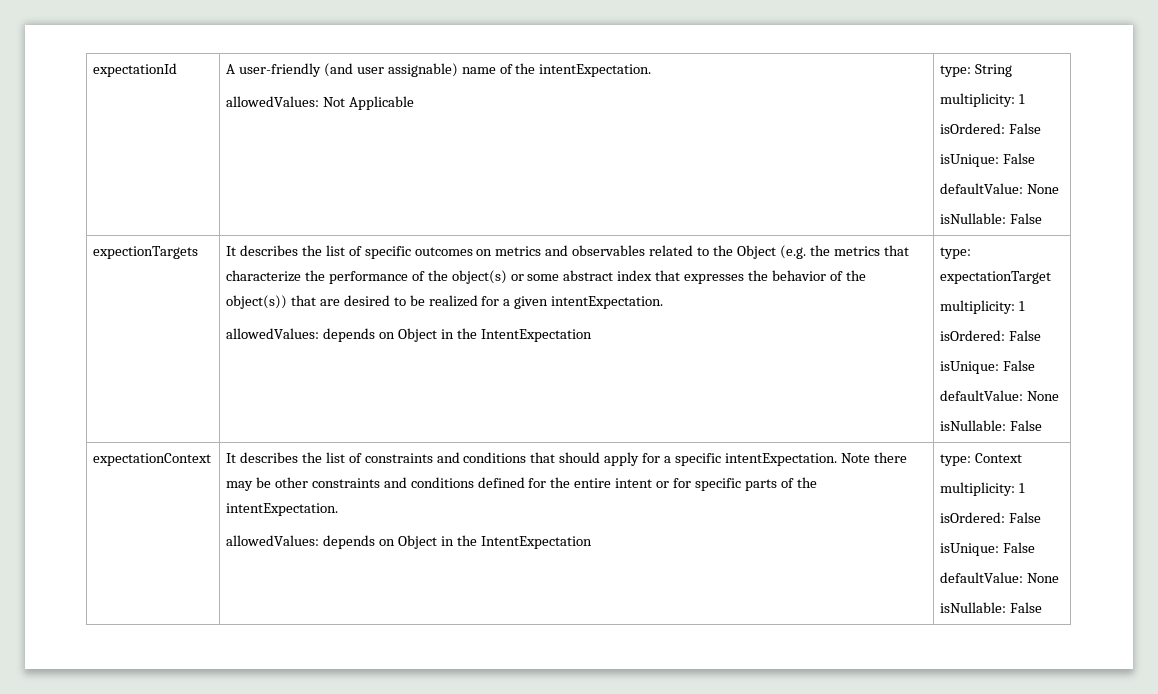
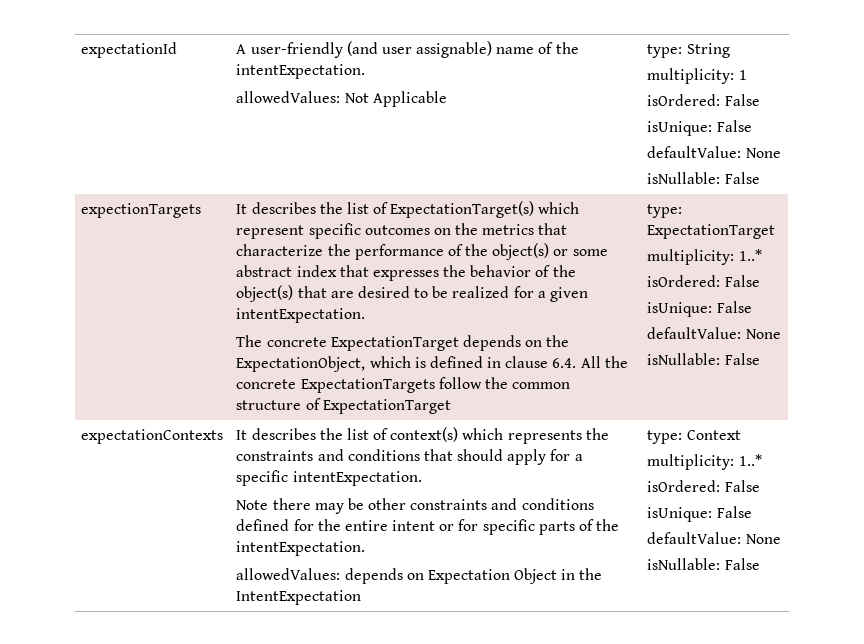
[364,245,806,259] specific outcomes on metrics and observables related to the Object (e.g. -> [390,201,580,218] [236,223,451,239] ExpectationTarget(s) which represent specific outcomes on
[226,295,288,309] object(s)) -> [236,285,294,302] object(s)
[226,328,592,342] [940,247,972,259] [940,271,1052,284] [940,300,1025,314] [940,330,1041,341] [940,360,1035,374] [940,390,1059,401] [940,420,1042,431] [93,453,212,466] [226,452,362,463] allowedValues: depends on Object in the IntentExpectation | type: expectationTarget // multiplicity: 1 // isOrdered: False // isUnique: False // defaultValue: None // isNullable: False // expectationContext | It describes the list of -> [236,335,570,351] [236,356,628,372] [236,377,571,393] [236,398,451,414] [647,204,683,218] [647,224,776,239] [647,249,762,265] [647,275,760,287] [647,301,752,317] [647,327,781,339] [647,353,760,365] [81,429,224,444] [236,427,609,444] The concrete ExpectationTarget depends on the ExpectationObject, which is defined in clause 6.4. All the concrete ExpectationTargets follow the common structure of ExpectationTarget | type: ExpectationTarget // multiplicity: 1..* // isOrdered: False // isUnique: False // defaultValue: None // isNullable: False // expectationContexts | It describes the list of context(s) which represents the
(837, 459) none -> (422, 478) //
(395, 542) none -> [427,569,510,584] Expectation
[1018,483,1025,493] 1 -> [738,454,762,466] 1..*

